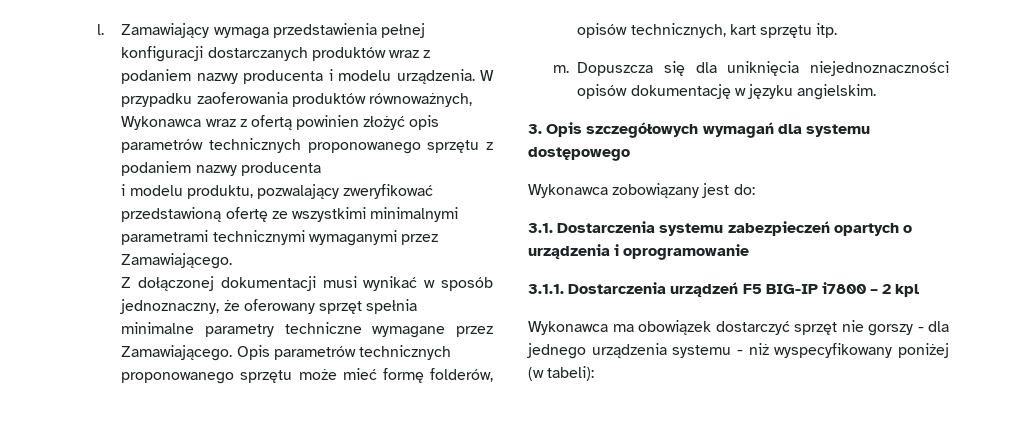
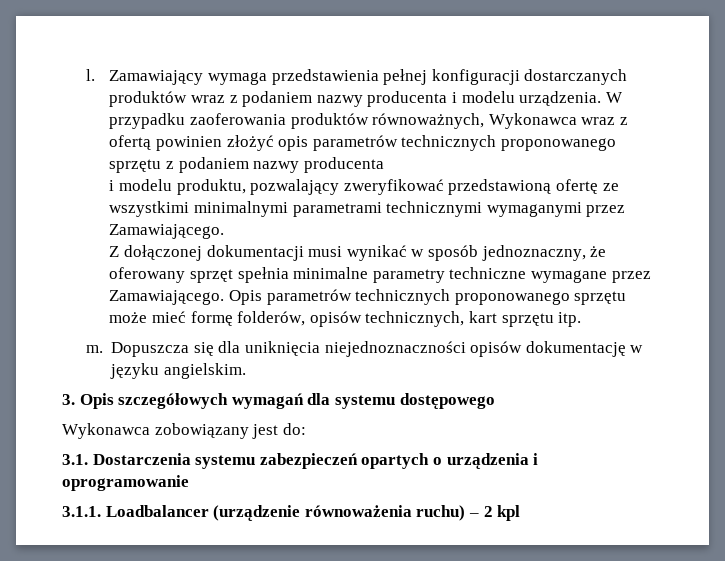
[568,282,920,297] [528,320,949,336] [527,343,949,359] [528,366,595,381] Dostarczenia urządzeń F5 BIG-IP i7800 – 2 kpl // Wykonawca ma obowiązek dostarczyć sprzęt nie gorszy - dla jednego urządzenia systemu - niż wyspecyfikowany poniżej (w tabeli): -> [105,505,521,521] Loadbalancer (urządzenie równoważenia ruchu) – 2 kpl

